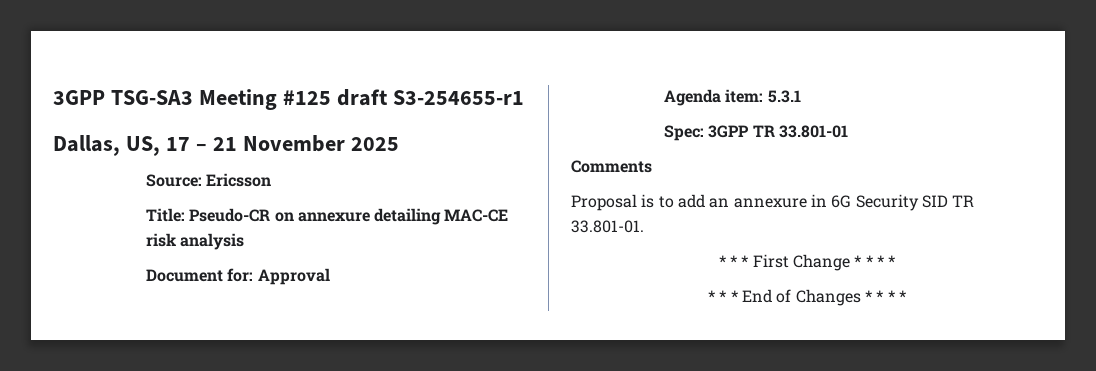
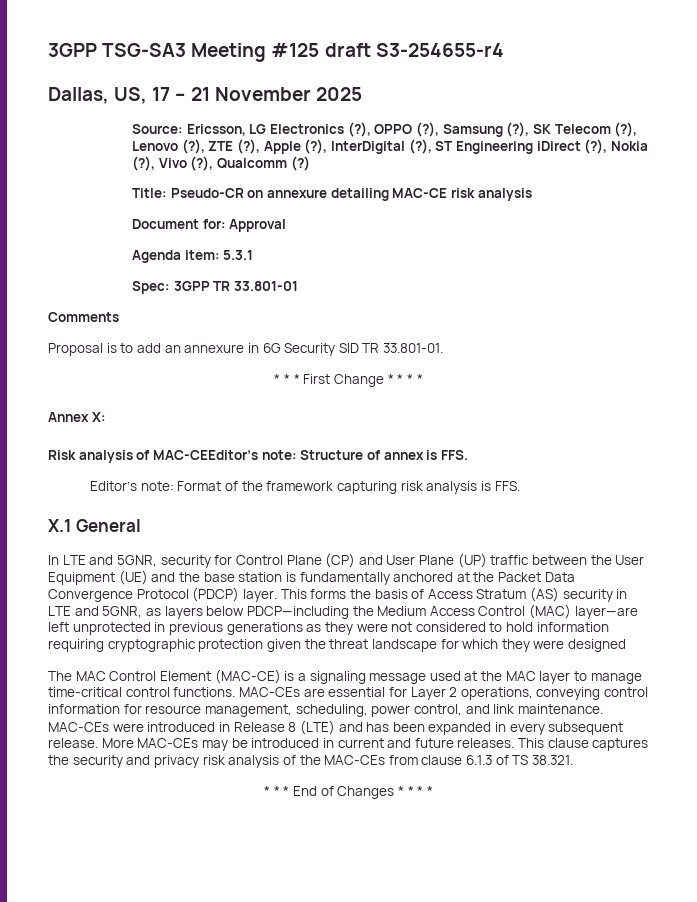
[392,90,524,105] S3-254655-r1 -> [375,43,504,57] S3-254655-r4
[206,173,272,187] Ericsson -> [186,122,638,137] [132,139,648,154] [132,156,310,171] Ericsson, LG Electronics (?), OPPO (?), Samsung (?), SK Telecom (?), Lenovo (?), ZTE (?), Apple (?), InterDigital (?), ST Engineering iDirect (?), Nokia (?), Vivo (?), Qualcomm (?)
(896, 261) none -> [48,412,106,422] [48,450,468,463] [90,481,520,494] [48,519,141,532] [48,553,645,568] [48,570,575,585] [48,587,628,602] [48,604,638,619] [48,622,609,635] [48,639,627,652] [48,669,642,684] [48,687,649,700] [48,704,603,717] [48,720,624,735] [48,738,649,751] [48,755,574,768] // Annex X: // Risk analysis of MAC-CEEditor’s note: Structure of annex is FFS. // Editor’s note: Format of the framework capturing risk analysis is FFS. // X.1 General // In LTE and 5GNR, security for Control Plane (CP) and User Plane (UP) traffic between the User Equipment (UE) and the base station is fundamentally anchored at the Packet Data Convergence Protocol (PDCP) layer. This forms the basis of Access Stratum (AS) security in LTE and 5GNR, as layers below PDCP—including the Medium Access Control (MAC) layer—are left unprotected in previous generations as they were not considered to hold information requiring cryptographic protection given the threat landscape for which they were designed // The MAC Control Element (MAC-CE) is a signaling message used at the MAC layer to manage time-critical control functions. MAC-CEs are essential for Layer 2 operations, conveying control information for resource management, scheduling, power control, and link maintenance. MAC-CEs were introduced in Release 8 (LTE) and has been expanded in every subsequent release. More MAC-CEs may be introduced in current and future releases. This clause captures the security and privacy risk analysis of the MAC-CEs from clause 6.1.3 of TS 38.321.

